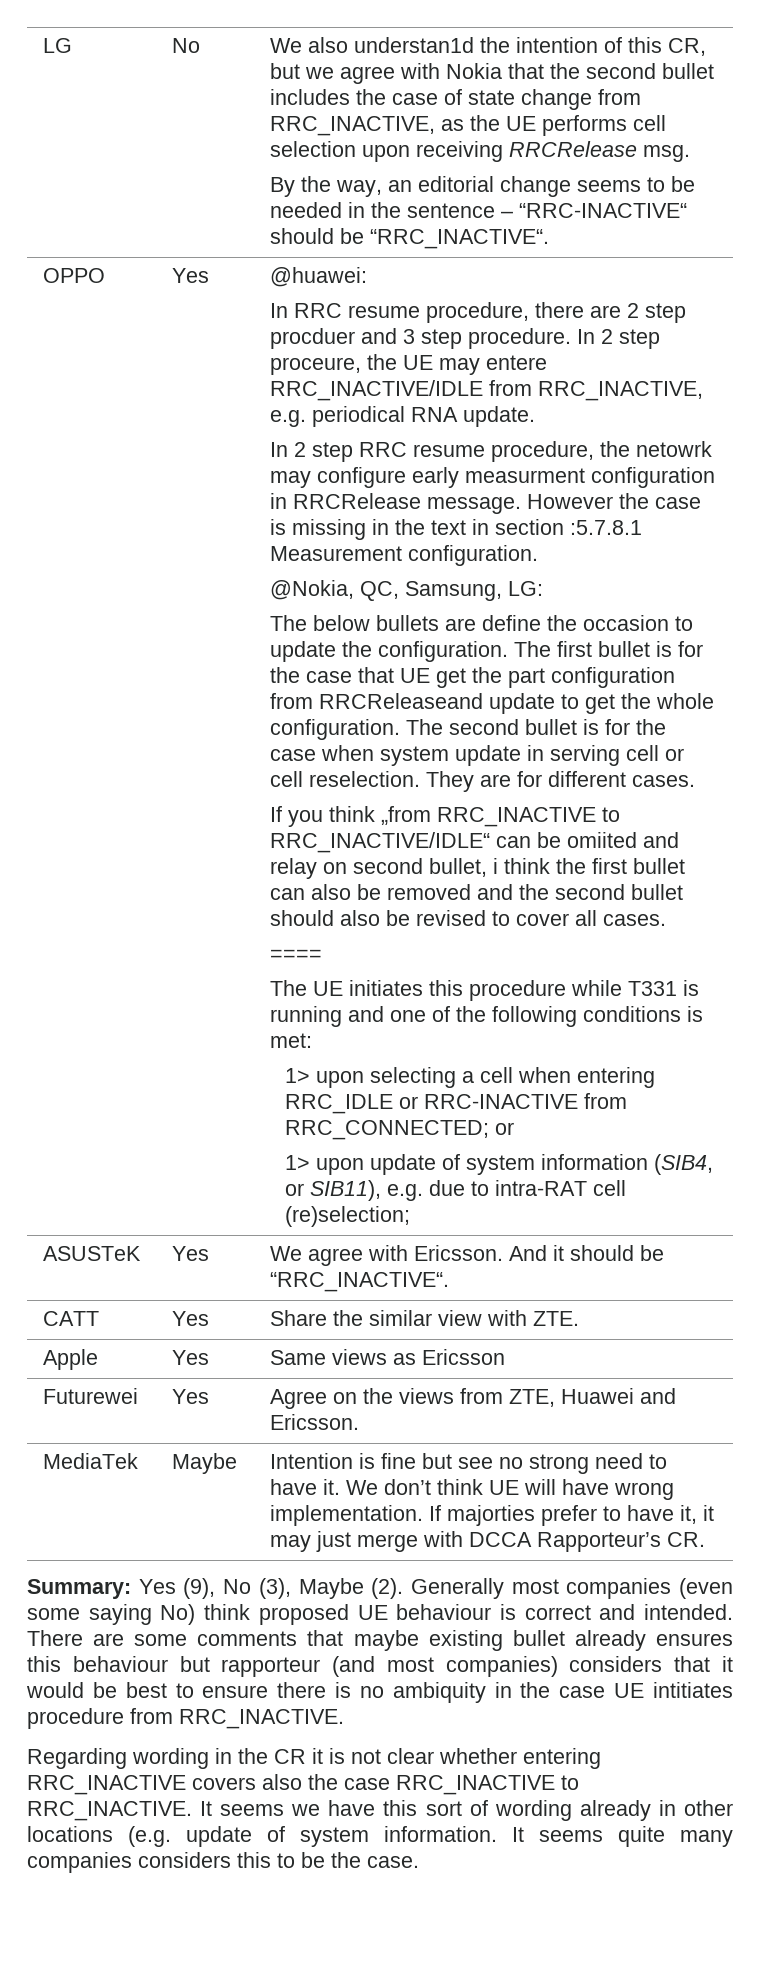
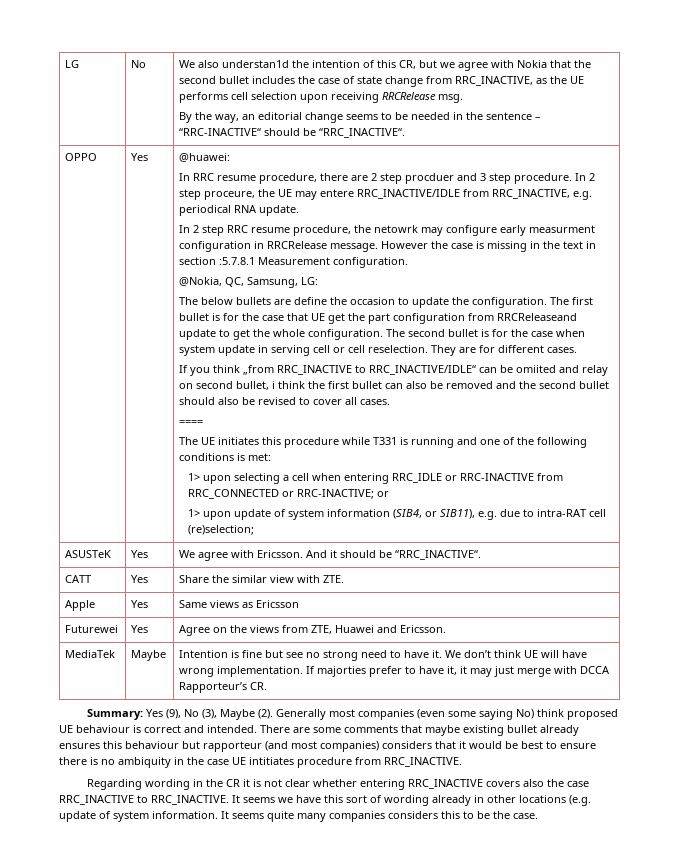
[285,1120,490,1140] RRC_CONNECTED; -> [188,489,375,499] RRC_CONNECTED or RRC-INACTIVE;

